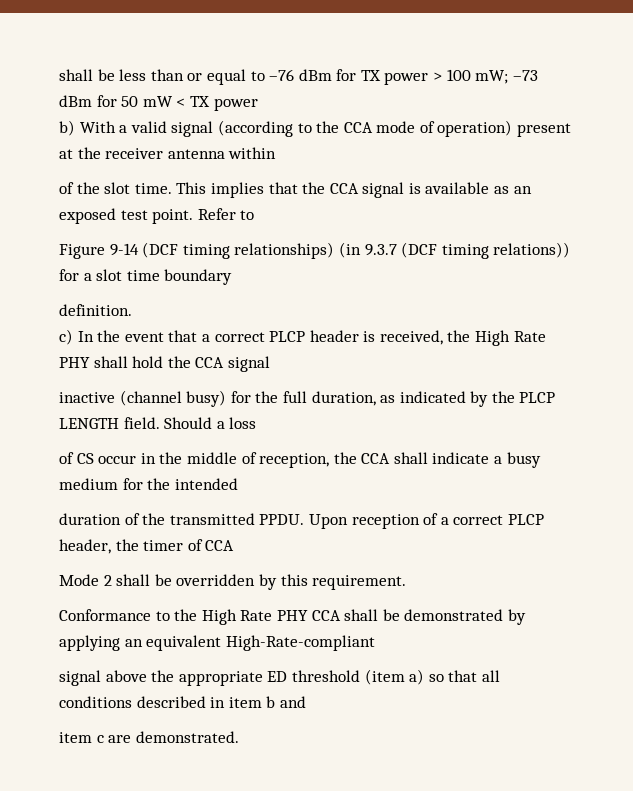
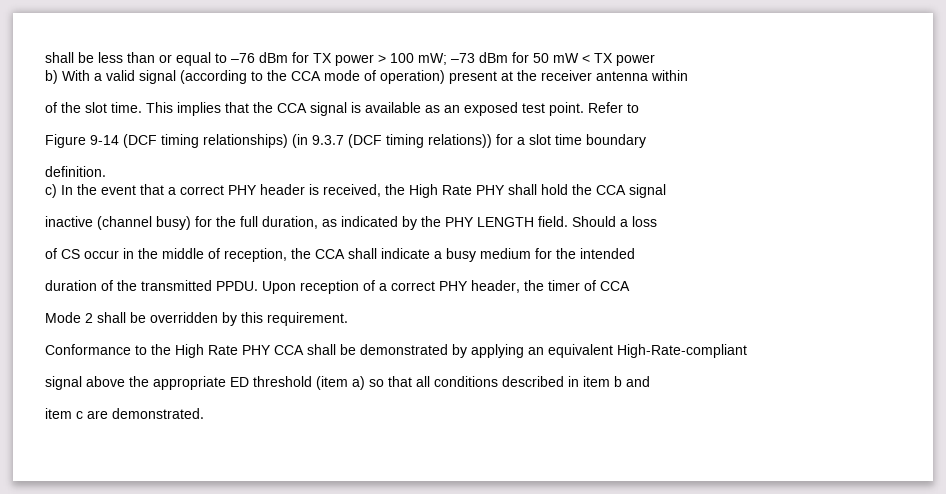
[269,331,306,342] PLCP -> [228,185,257,195] PHY
[519,392,556,403] PLCP -> [445,217,474,227] PHY
[507,514,544,525] PLCP -> [439,281,468,291] PHY

